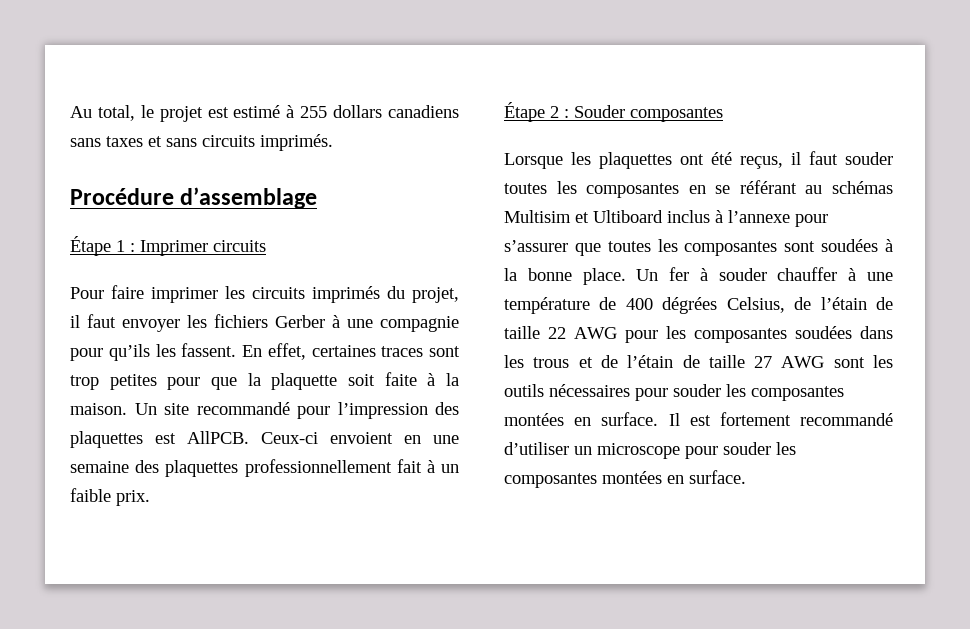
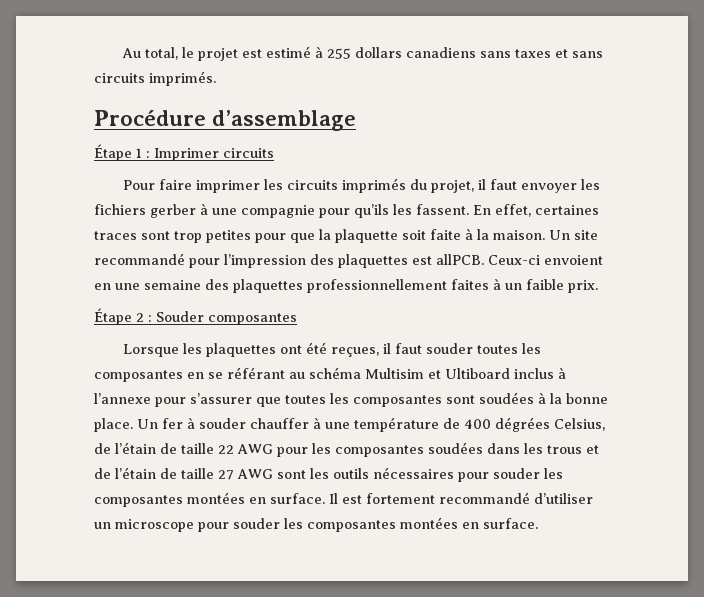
[275,315,325,328] Gerber -> [150,204,196,218] gerber
[187,431,249,444] AllPCB. -> [436,254,484,265] allPCB.
[396,459,422,473] fait -> [451,279,489,290] faites
[740,156,783,169] reçus, -> [330,347,379,357] reçues,
[832,181,893,194] schémas -> [309,367,361,379] schéma

